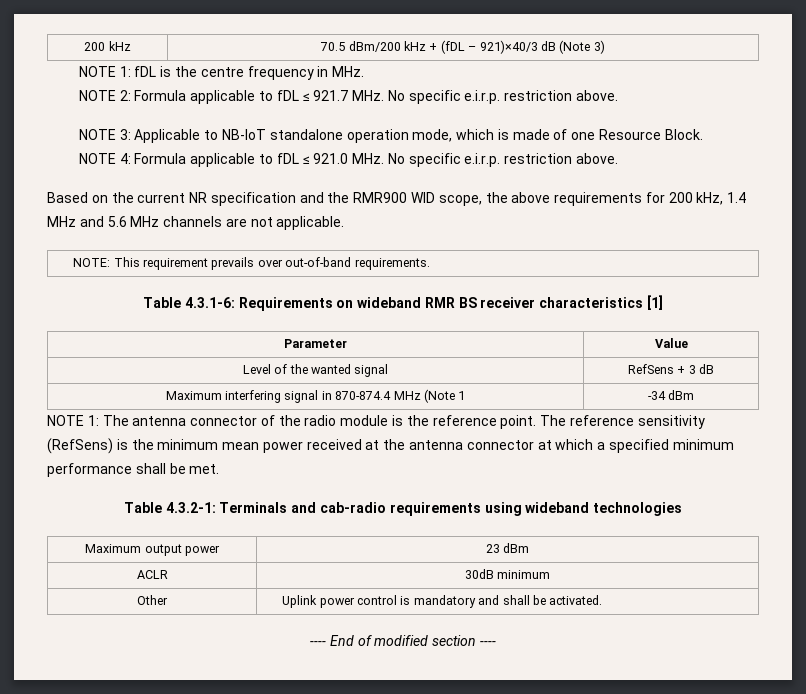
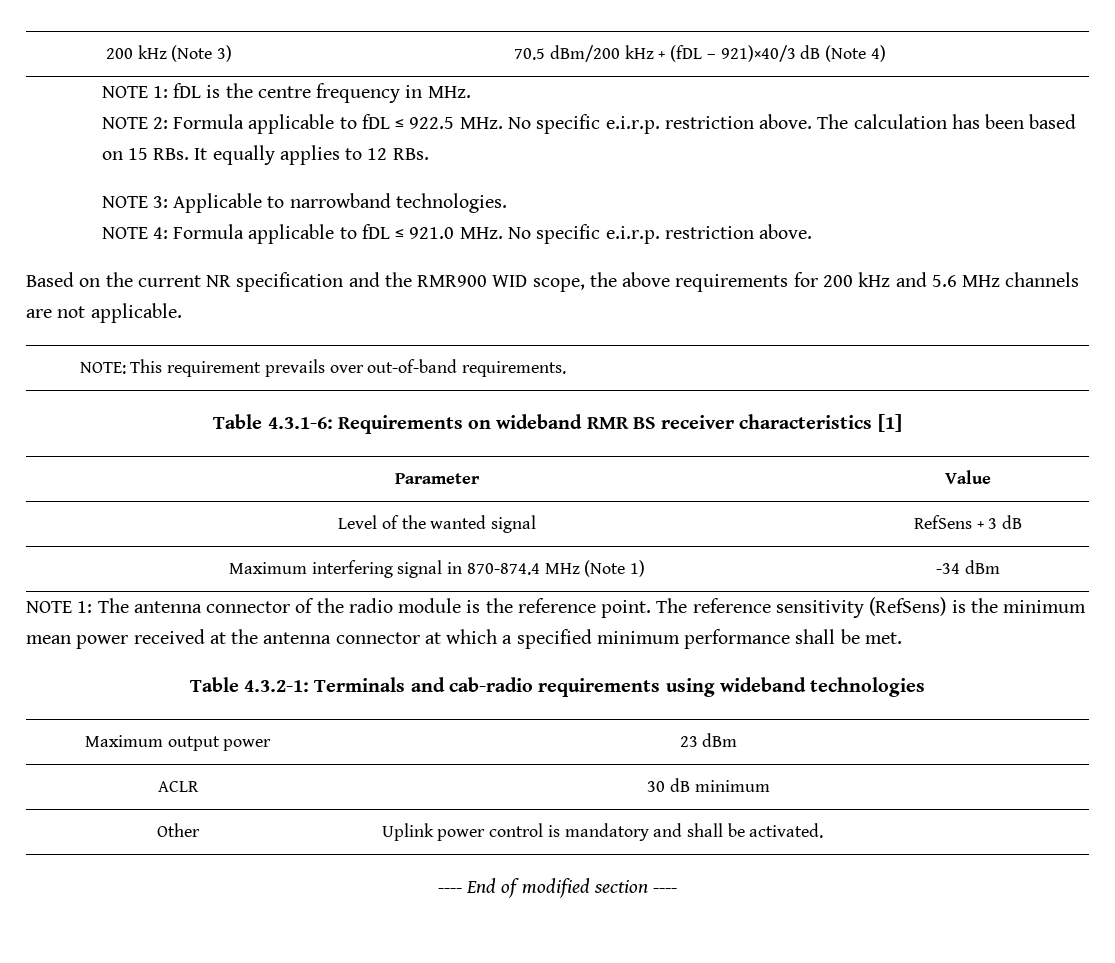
[84,41,131,51] 200 kHz -> [105,45,233,62] 200 kHz (Note 3)
[593,40,605,54] 3) -> [870,45,886,62] 4)
[313,90,618,104] [78,129,703,143] 921.7 MHz. No specific e.i.r.p. restriction above. // NOTE 3: Applicable to NB-IoT standalone operation mode, which is made of one Resource Block. -> [409,114,1077,134] [101,145,429,165] [101,193,507,213] 922.5 MHz. No specific e.i.r.p. restriction above. The calculation has been based on 15 RBs. It equally applies to 12 RBs. // NOTE 3: Applicable to narrowband technologies.
[696,192,747,205] [47,216,76,227] kHz, 1.4 MHz -> [858,272,891,287] kHz
[458,391,466,400] 1 -> [630,560,646,577] 1)
[464,569,494,579] 30dB -> [647,778,690,792] 30 dB

